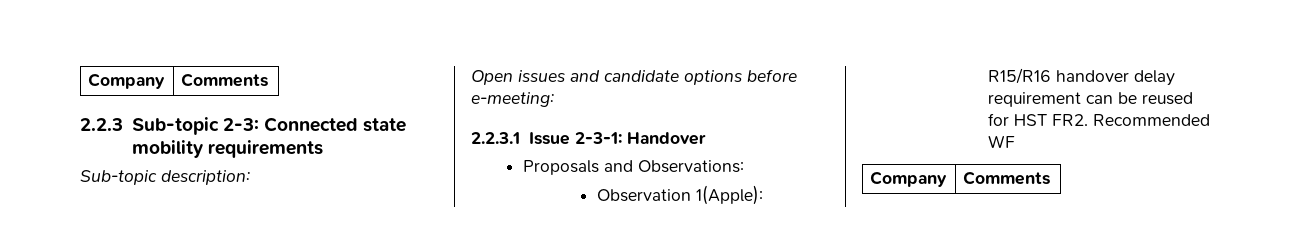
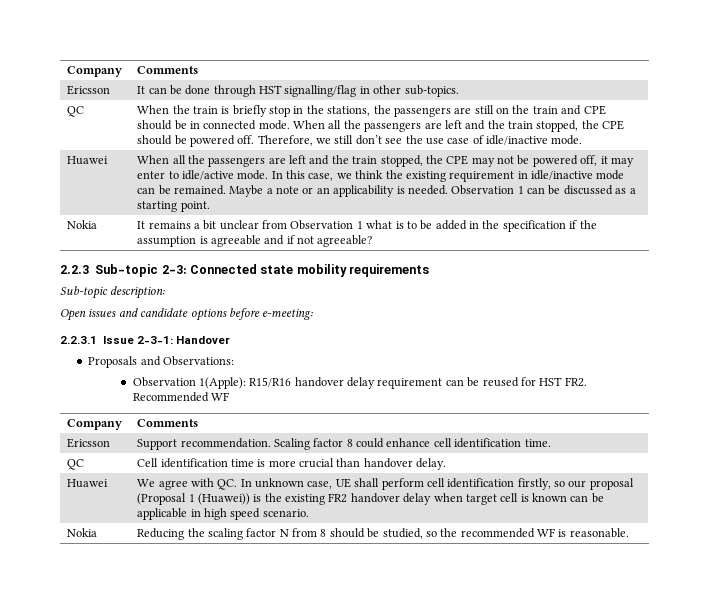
[88,73,166,89] [181,73,269,87] Company | Comments -> [67,66,123,77] [137,66,199,74] [67,85,111,95] [137,85,459,97] [67,106,85,117] [137,105,606,117] [137,120,625,132] [137,135,583,147] [67,156,109,165] [137,155,634,167] [137,170,625,182] [137,185,636,197] [137,201,210,212] [67,220,98,229] [137,220,597,232] [137,235,373,247] Company | Comments // Ericsson | It can be done through HST signalling/flag in other sub-topics. // QC | When the train is briefly stop in the stations, the passengers are still on the train and CPE should be in connected mode. When all the passengers are left and the train stopped, the CPE should be powered off. Therefore, we still don’t see the use case of idle/inactive mode. // Huawei | When all the passengers are left and the train stopped, the CPE may not be powered off, it may enter to idle/active mode. In this case, we think the existing requirement in idle/inactive mode can be remained. Maybe a note or an applicability is needed. Observation 1 can be discussed as a starting point. // Nokia | It remains a bit unclear from Observation 1 what is to be added in the specification if the assumption is agreeable and if not agreeable?
(1051, 178) none -> [67,438,111,448] [137,438,551,450] [67,459,85,470] [137,458,447,470] [67,479,109,488] [137,478,634,490] [137,493,604,505] [137,508,309,520] [67,528,98,537] [137,528,629,540] // Ericsson | Support recommendation. Scaling factor 8 could enhance cell identification time. // QC | Cell identification time is more crucial than handover delay. // Huawei | We agree with QC. In unknown case, UE shall perform cell identification firstly, so our proposal (Proposal 1 (Huawei)) is the existing FR2 handover delay when target cell is known can be applicable in high speed scenario. // Nokia | Reducing the scaling factor N from 8 should be studied, so the recommended WF is reasonable.

